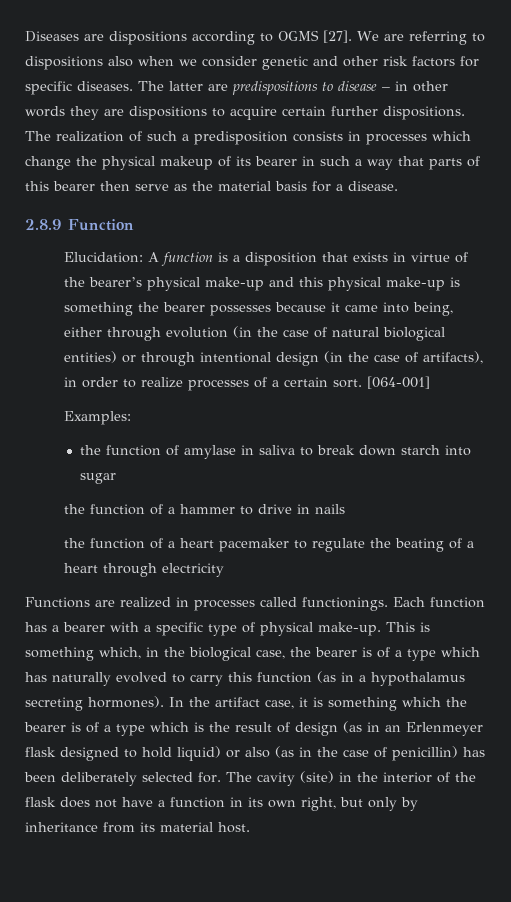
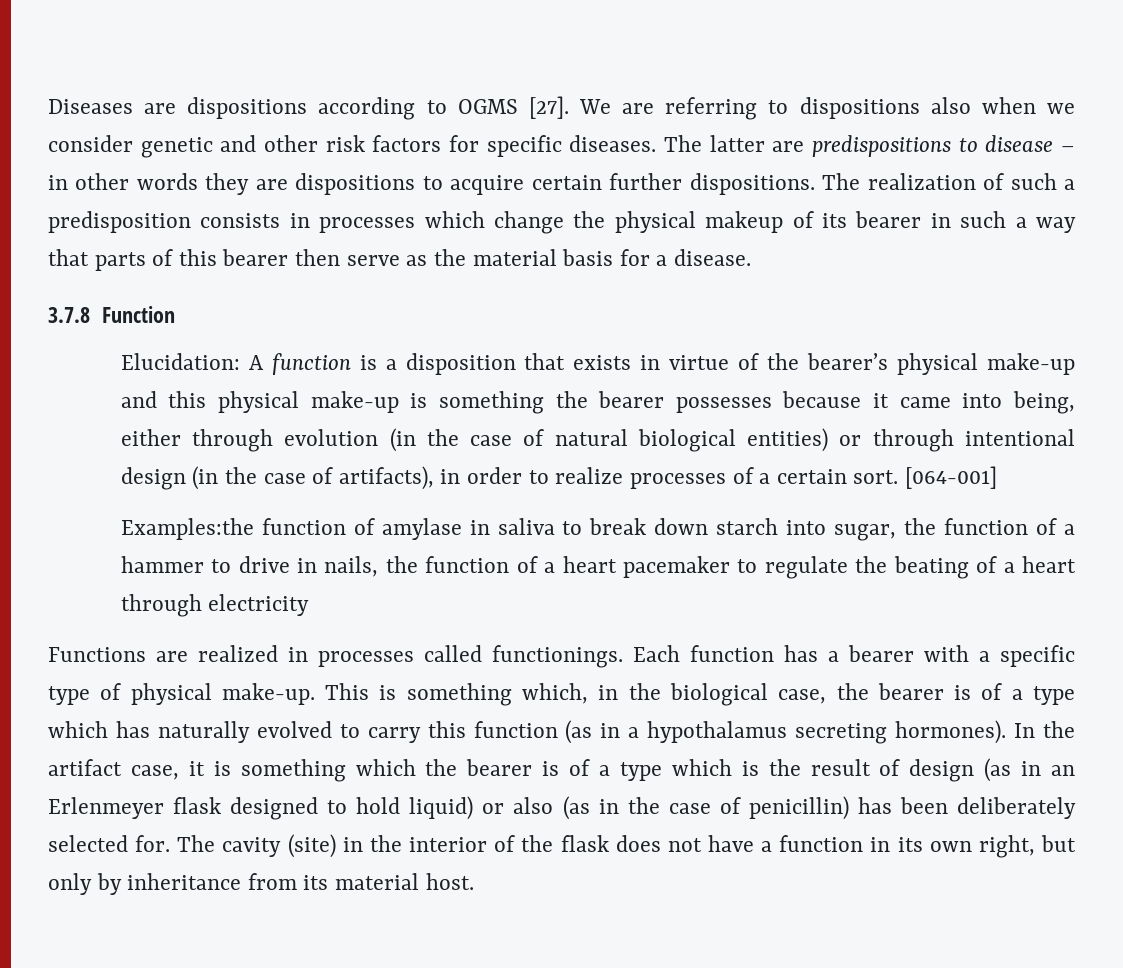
[25,219,61,230] 2.8.9 -> [48,307,90,323] 3.7.8
[63,411,131,425] [79,445,101,455] Examples: // the -> [120,518,254,540] Examples:the
[79,473,116,484] sugar // -> [834,524,897,541] sugar,
[314,504,345,514] nails // -> [324,556,379,577] nails,

